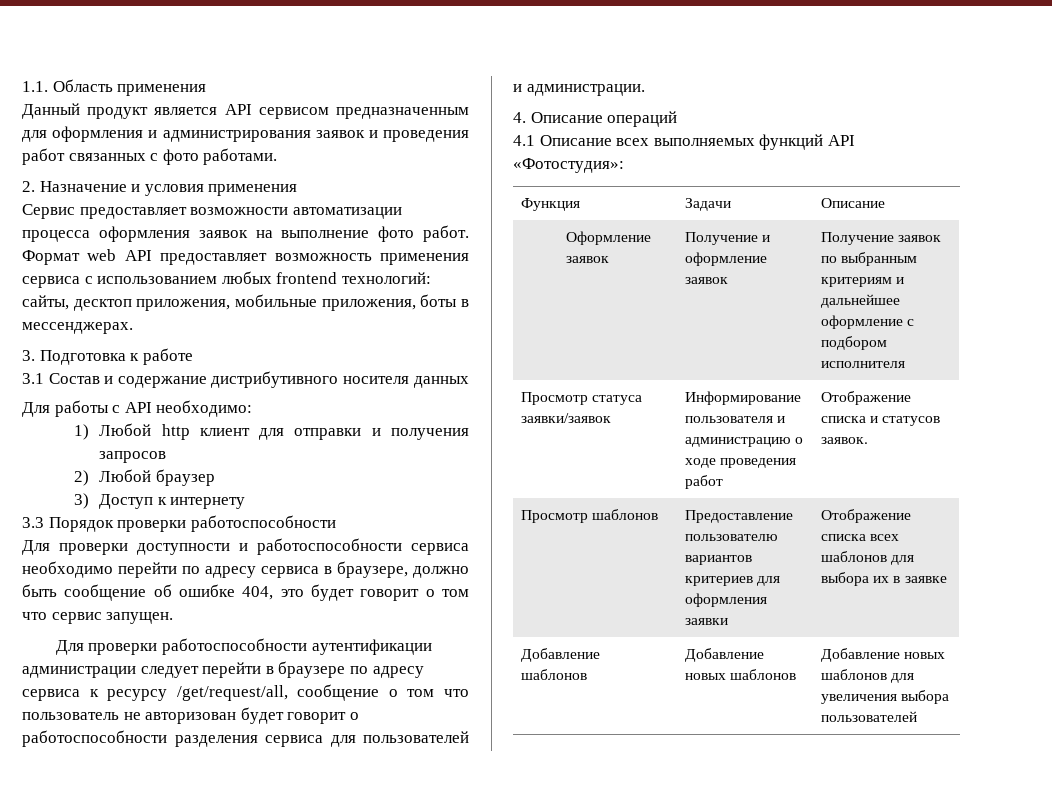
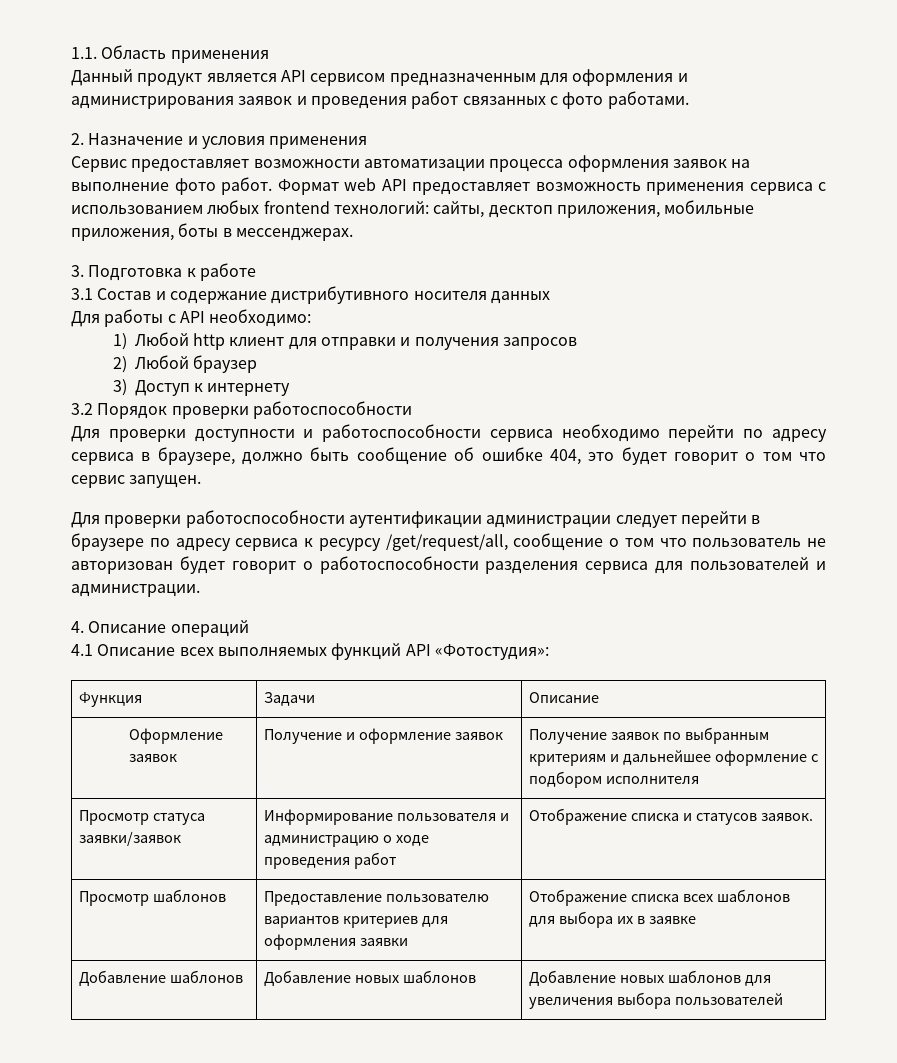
[22,517,44,528] 3.3 -> [71,403,93,415] 3.2

